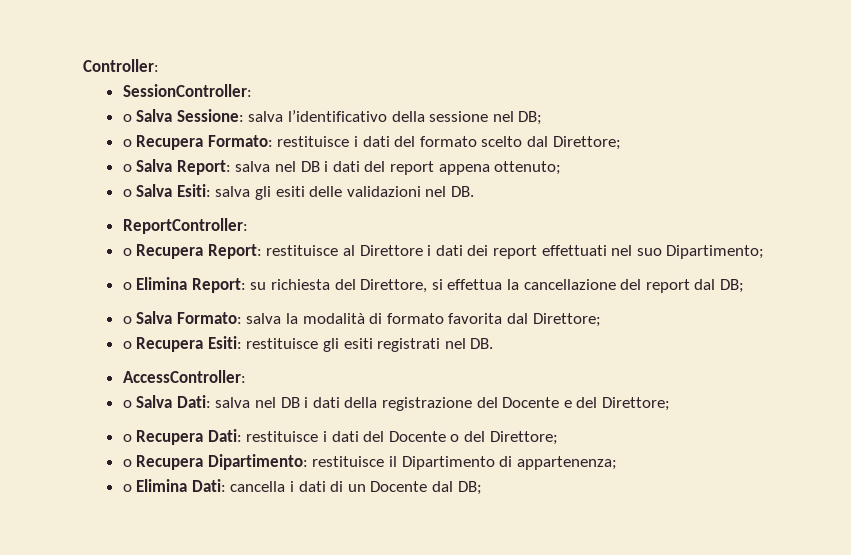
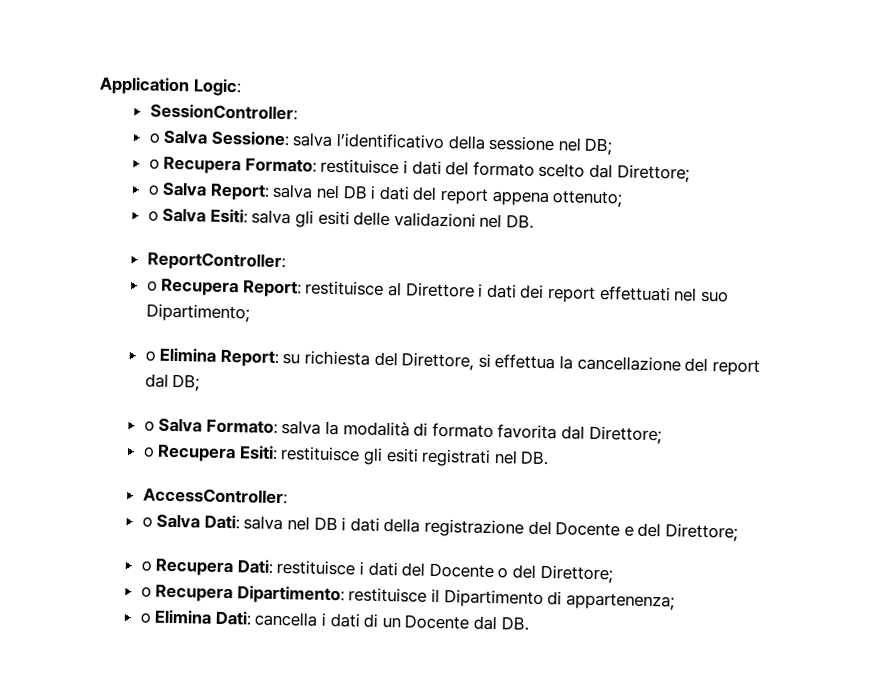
[83,59,159,72] Controller: -> [99,76,242,97] Application Logic:
[457,481,482,495] DB; -> [500,616,529,631] DB.

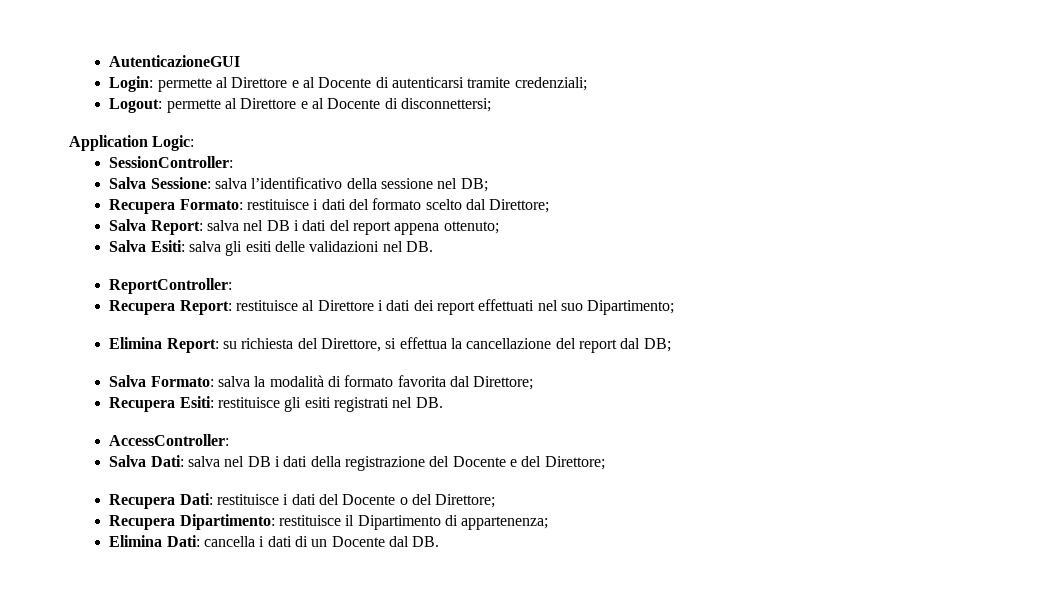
(99, 86) none -> [109,55,241,67] [109,76,587,92] [109,98,491,113] AutenticazioneGUI // Login: permette al Direttore e al Docente di autenticarsi tramite credenziali; // Logout: permette al Direttore e al Docente di disconnettersi; //
[148,132,161,144] o -> (234, 162) none
[148,158,160,170] o -> (488, 185) none
[147,184,160,196] o -> (550, 206) none
[147,210,159,222] o -> (499, 227) none
[146,280,158,292] o -> (233, 286) none
[144,350,156,362] o -> (675, 307) none
[143,420,155,432] o -> (671, 345) none
[142,446,155,458] o -> (534, 383) none
[141,516,153,528] o -> (230, 440) none
[140,560,152,572] o -> (605, 463) none
[140,586,152,598] o -> (496, 501) none
[139,612,151,624] o -> (549, 523) none

